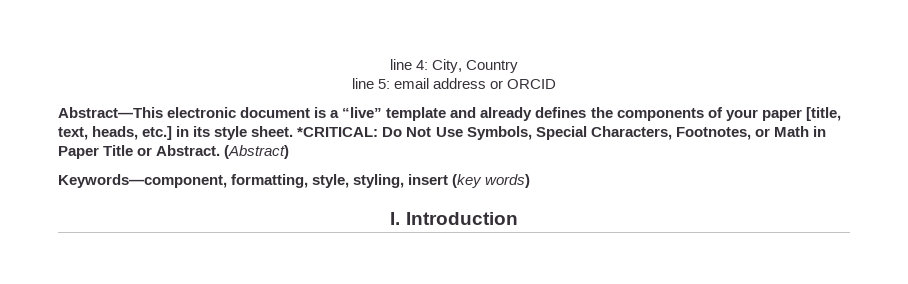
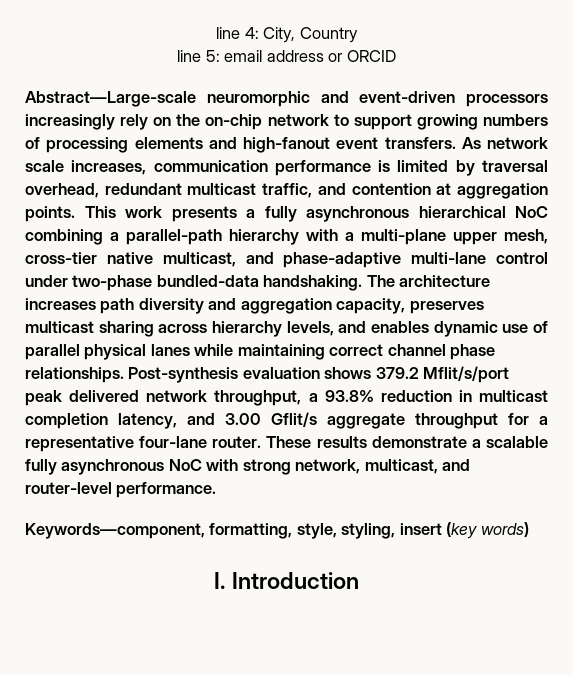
[58,107,841,121] [58,126,826,140] [58,145,290,159] Abstract—This electronic document is a “live” template and already defines the components of your paper [title, text, heads, etc.] in its style sheet. *CRITICAL: Do Not Use Symbols, Special Characters, Footnotes, or Math in Paper Title or Abstract. (Abstract) -> [25,91,548,107] [25,114,548,130] [25,137,548,153] [25,160,548,176] [25,183,548,199] [25,206,548,222] [25,229,548,245] [25,252,548,268] [25,275,491,291] [25,298,484,314] [25,321,549,337] [25,344,496,360] [25,366,510,383] [25,390,548,406] [25,412,548,429] [25,436,549,452] [25,459,471,475] [25,482,217,498] Abstract—Large-scale neuromorphic and event-driven processors increasingly rely on the on-chip network to support growing numbers of processing elements and high-fanout event transfers. As network scale increases, communication performance is limited by traversal overhead, redundant multicast traffic, and contention at aggregation points. This work presents a fully asynchronous hierarchical NoC combining a parallel-path hierarchy with a multi-plane upper mesh, cross-tier native multicast, and phase-adaptive multi-lane control under two-phase bundled-data handshaking. The architecture increases path diversity and aggregation capacity, preserves multicast sharing across hierarchy levels, and enables dynamic use of parallel physical lanes while maintaining correct channel phase relationships. Post-synthesis evaluation shows 379.2 Mflit/s/port peak delivered network throughput, a 93.8% reduction in multicast completion latency, and 3.00 Gflit/s aggregate throughput for a representative four-lane router. These results demonstrate a scalable fully asynchronous NoC with strong network, multicast, and router-level performance.

